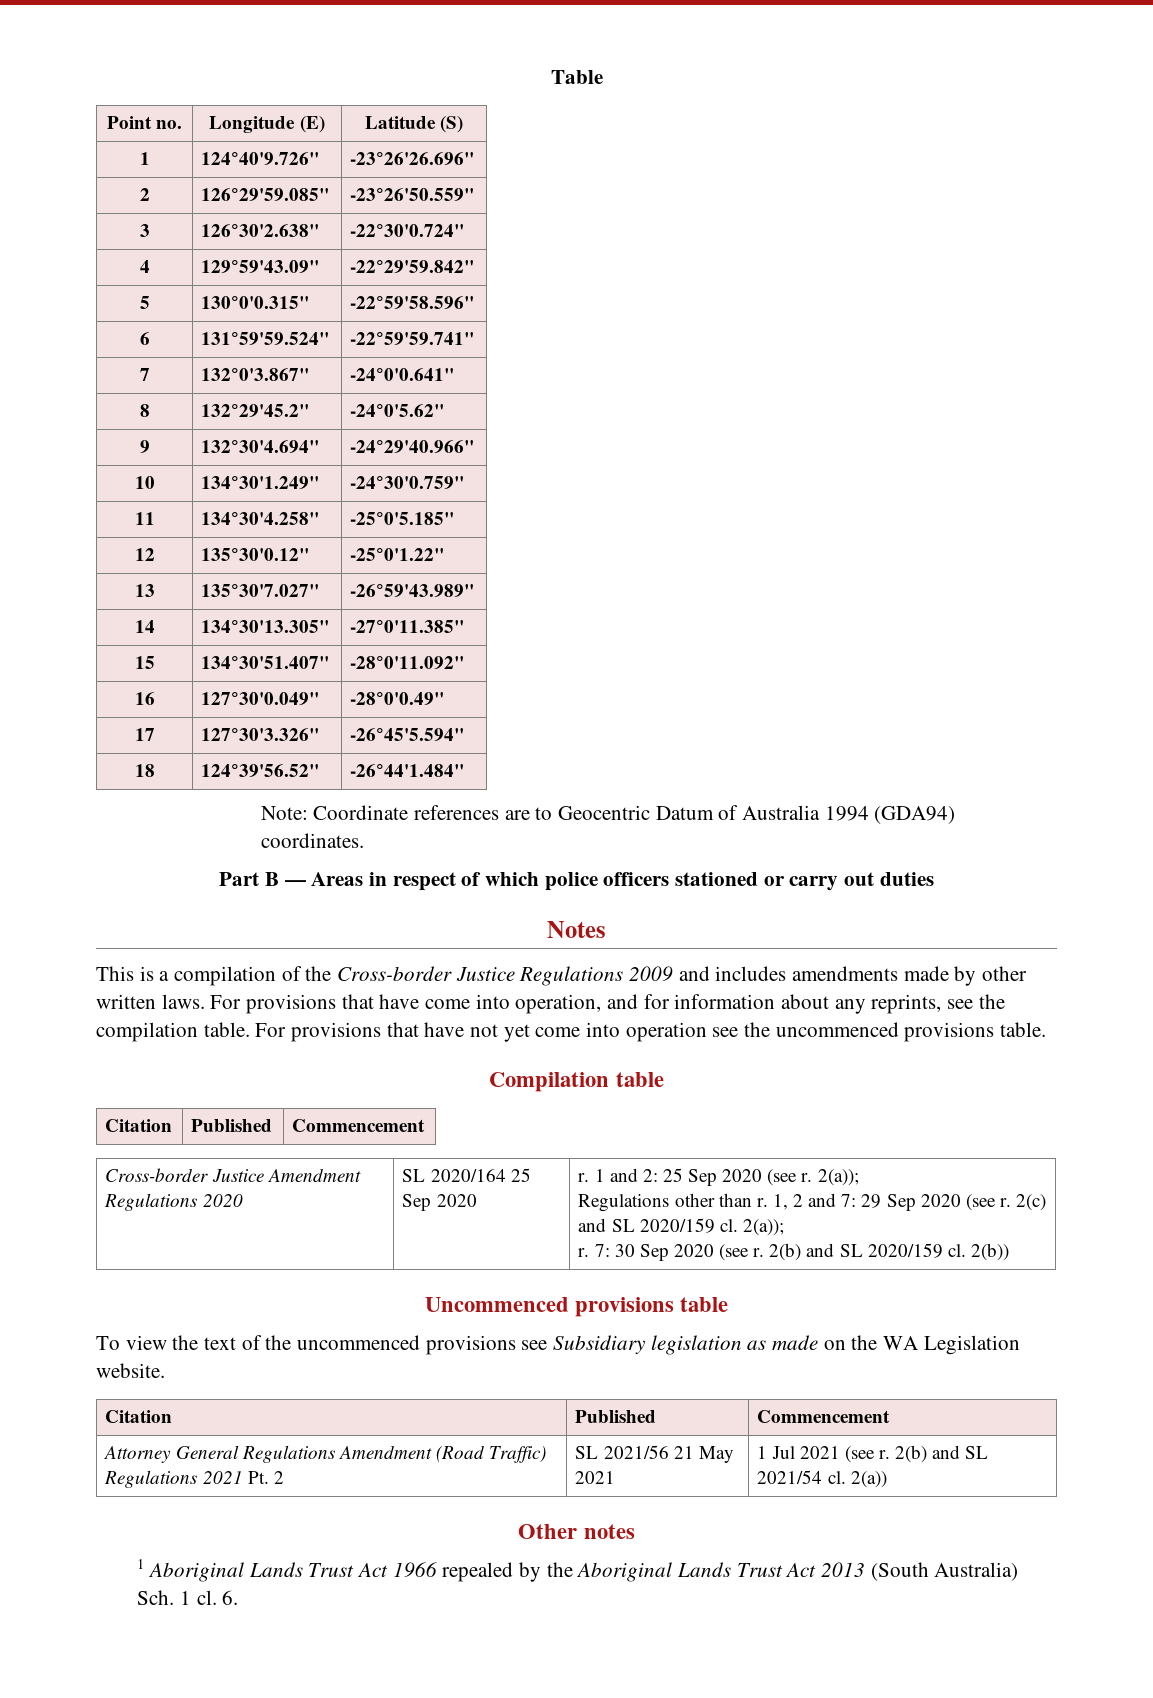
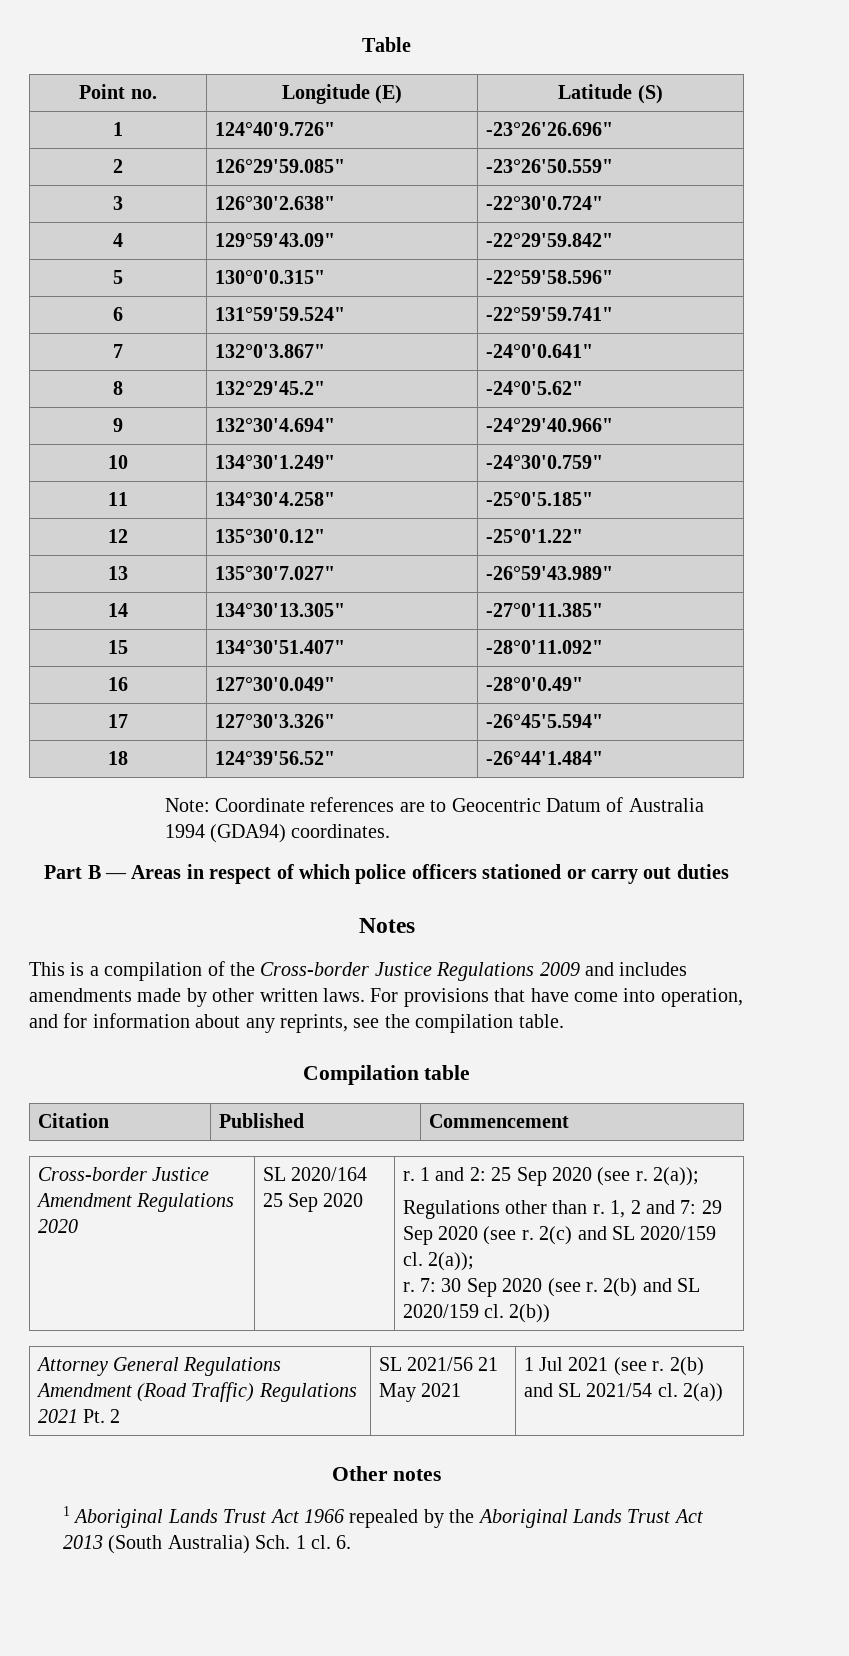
[255,1022,1047,1042] For provisions that have not yet come into operation see the uncommenced provisions table. -> (564, 1021) none
[424,1297,729,1317] [96,1335,1020,1355] [96,1363,165,1378] [105,1410,173,1423] [575,1410,657,1423] [757,1410,891,1423] // Uncommenced provisions table // To view the text of the uncommenced provisions see Subsidiary legislation as made on the WA Legislation website. // Citation | Published | Commencement -> (551, 1313) none

